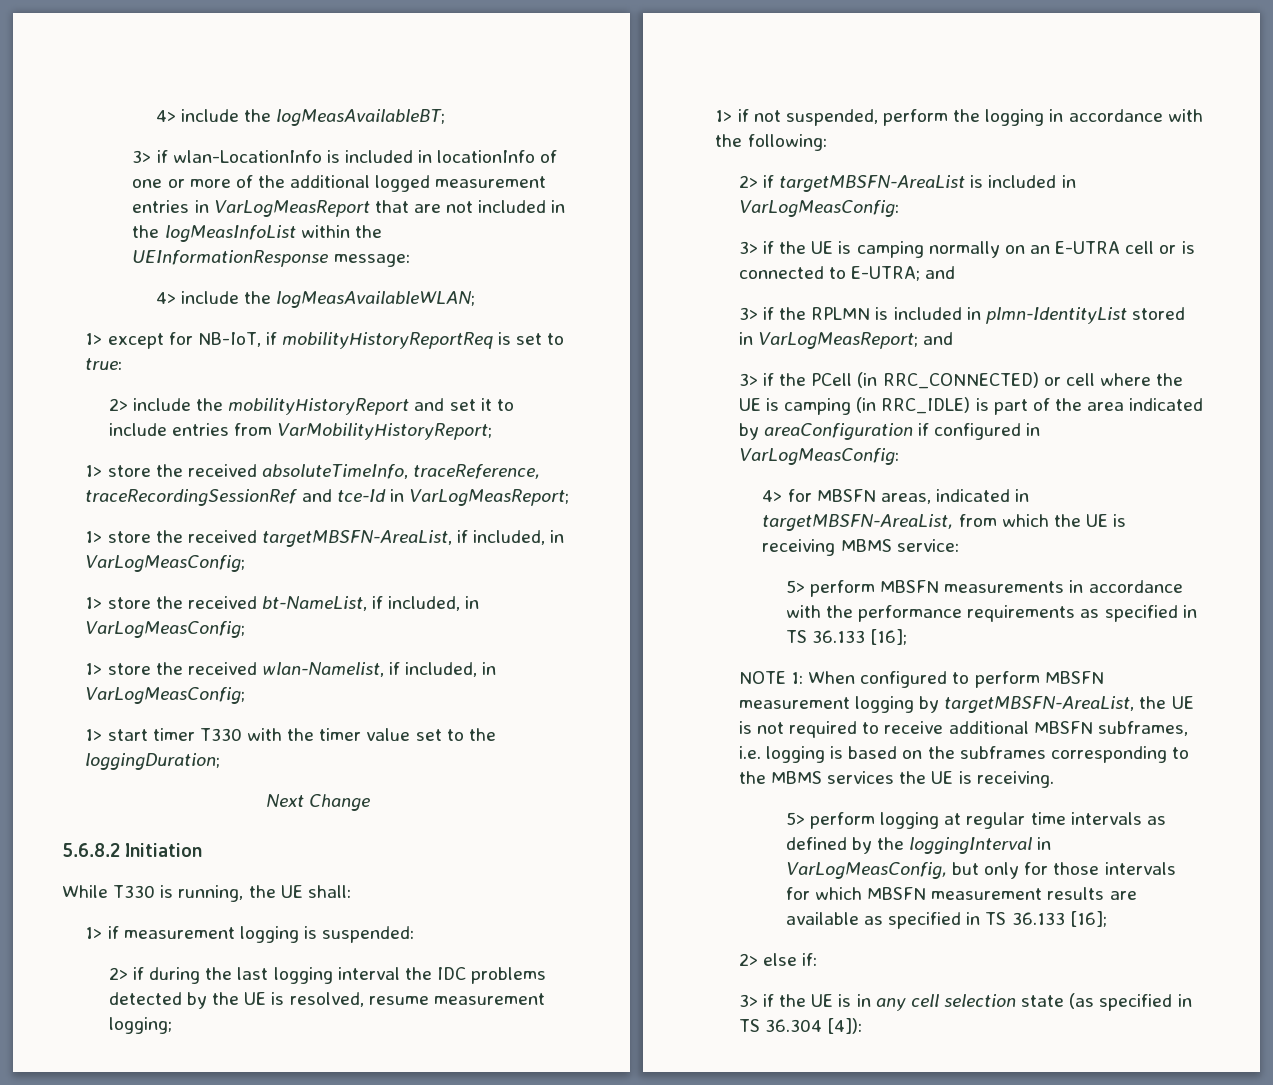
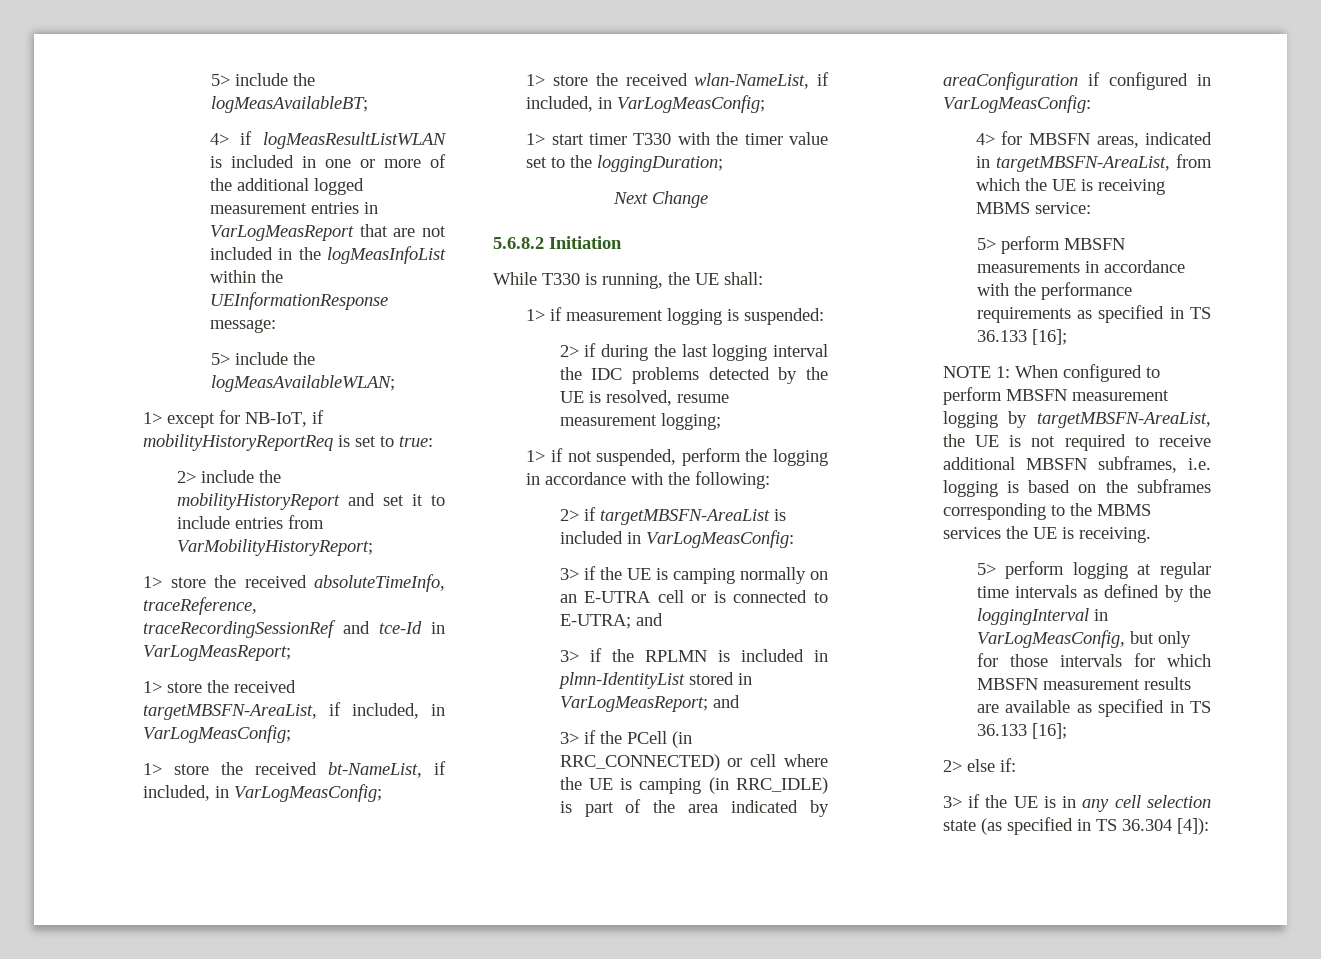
[155,110,176,122] 4> -> [210,74,230,86] 5>
[132,150,558,163] 3> if wlan-LocationInfo is included in locationInfo of -> [209,131,447,149] [209,155,316,168] 4> if logMeasResultListWLAN is included in
[155,292,176,304] 4> -> [210,353,230,365] 5>
[261,662,384,677] wlan-Namelist, -> [694,73,810,89] wlan-NameList,

